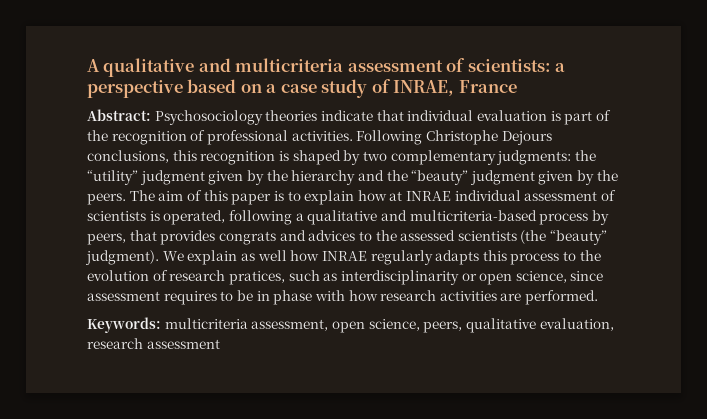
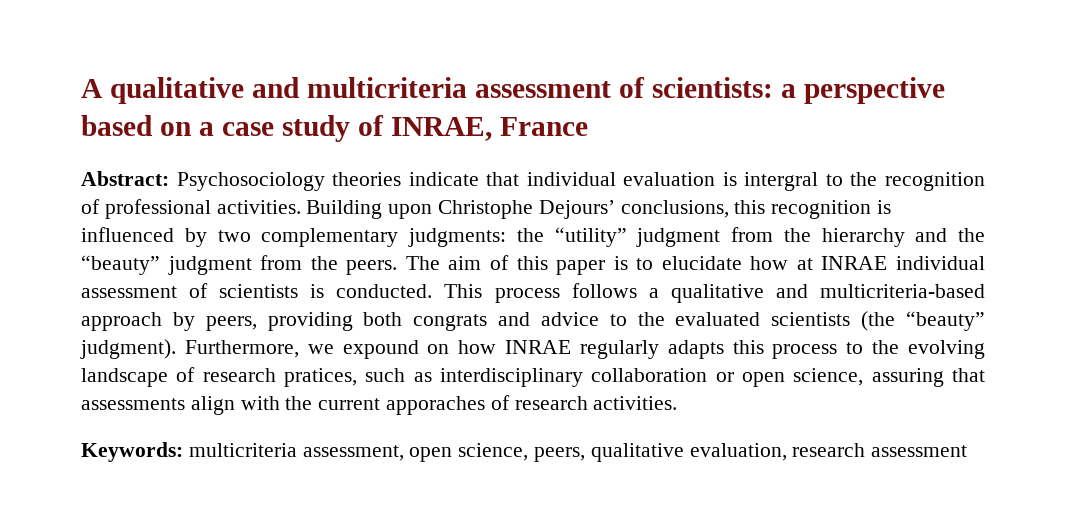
[564,110,611,125] part of -> [744,172,843,191] intergral to
[356,130,552,145] Following Christophe Dejours -> [306,200,615,219] Building upon Christophe Dejours’
[292,150,341,165] shaped -> [81,227,174,242] influenced
[208,170,264,185] given by -> [731,227,773,242] from
[538,170,595,185] given by -> [260,255,303,270] from
[304,190,355,205] explain -> [661,256,742,270] elucidate
[163,210,292,225] operated, following -> [336,283,637,303] conducted. This process follows
[539,213,589,225] process -> [81,312,162,331] approach
[129,230,216,245] that provides -> [267,312,403,331] providing both
[308,230,456,241] advices to the assessed -> [540,312,761,326] advice to the evaluated
[162,250,287,265] We explain as well -> [184,340,450,359] Furthermore, we expound on
[87,270,149,281] evolution -> [907,340,985,359] [81,368,168,387] evolving landscape
[340,270,459,285] interdisciplinarity -> [439,368,708,387] interdisciplinary collaboration
[570,271,604,281] [87,290,599,305] since assessment requires to be in phase with how research activities are performed. -> [871,368,986,387] [81,395,678,415] assuring that assessments align with the current apporaches of research activities.

